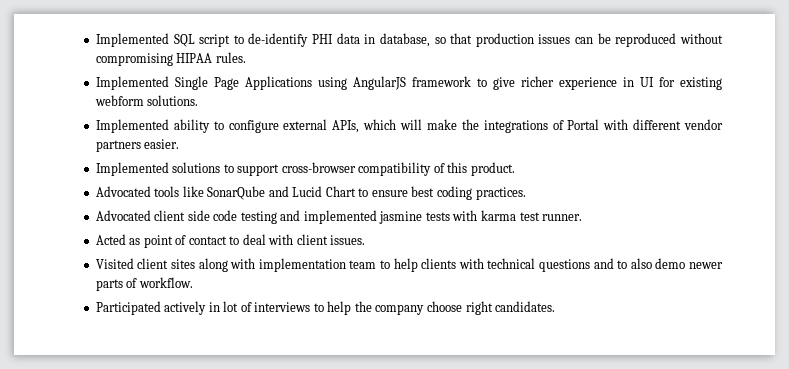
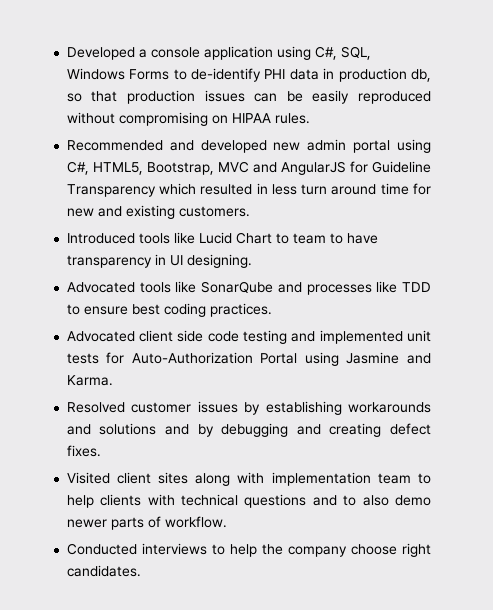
[95,33,231,47] Implemented SQL script -> [66,46,371,60] [66,68,170,80] Developed a console application using C#, SQL, Windows Forms
[379,33,430,47] database, -> [338,68,431,82] production db,
(611, 38) none -> [312,90,350,104] easily
(173, 59) none -> [211,115,228,124] on
[95,76,723,90] [94,95,199,106] [95,119,723,133] [95,139,180,152] [95,162,515,176] Implemented Single Page Applications using AngularJS framework to give richer experience in UI for existing webform solutions. // Implemented ability to configure external APIs, which will make the integrations of Portal with different vendor partners easier. // Implemented solutions to support cross-browser compatibility of this product. -> [66,139,431,153] [66,161,431,175] [66,183,431,197] [66,205,250,219] [66,232,378,244] [66,254,252,268] Recommended and developed new admin portal using C#, HTML5, Bootstrap, MVC and AngularJS for Guideline Transparency which resulted in less turn around time for new and existing customers. // Introduced tools like Lucid Chart to team to have transparency in UI designing.
[292,186,356,197] Lucid Chart -> [306,281,432,295] processes like TDD
[379,210,583,224] [95,234,366,248] jasmine tests with karma test runner. // Acted as point of contact to deal with client issues. -> [407,330,432,342] [66,352,431,366] [66,375,113,386] [66,401,431,415] [66,423,431,437] [66,445,101,457] unit tests for Auto-Authorization Portal using Jasmine and Karma. // Resolved customer issues by establishing workarounds and solutions and by debugging and creating defect fixes.
[95,301,252,315] Participated actively in lot of -> [66,543,137,555] Conducted

